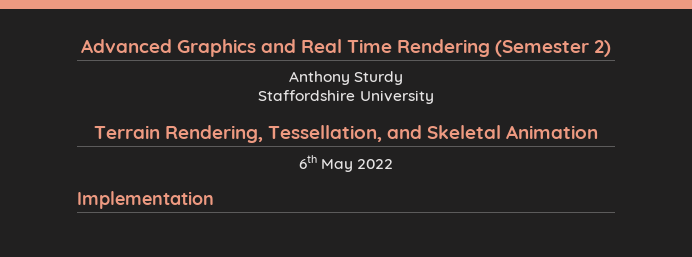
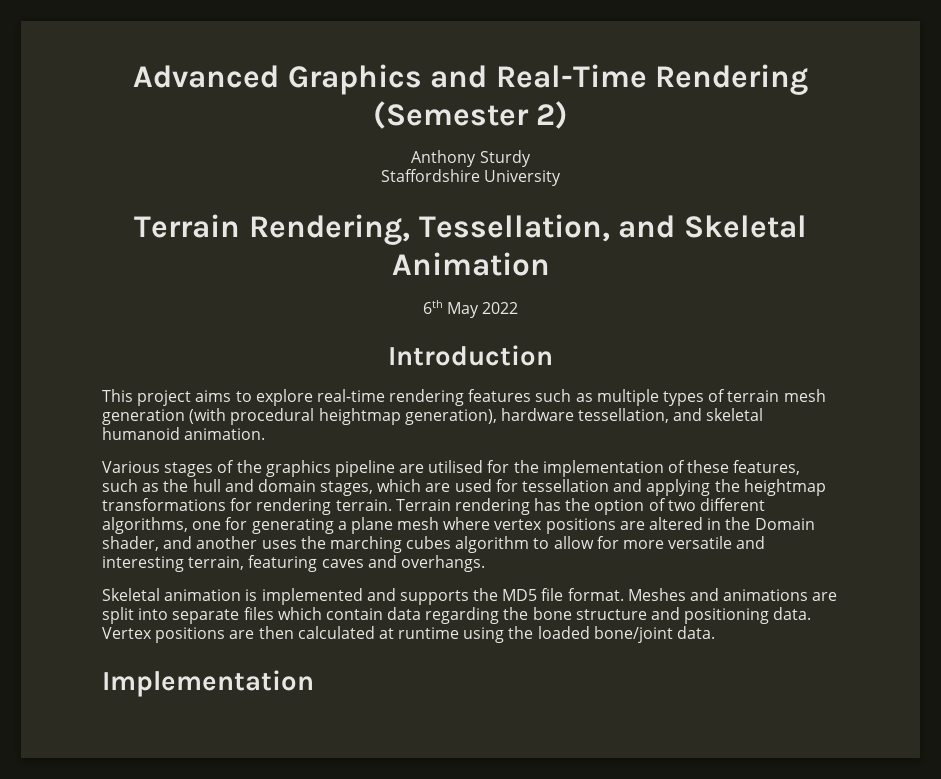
[300,39,393,53] Real Time -> [495,64,647,88] Real-Time
(394, 164) none -> [388,345,553,366] [102,389,826,406] [102,408,764,425] [102,427,266,440] [102,460,801,477] [102,479,826,496] [102,498,766,515] [102,517,815,534] [102,536,766,553] [102,555,485,572] [102,588,838,605] [102,607,812,624] [102,626,716,643] // Introduction // This project aims to explore real-time rendering features such as multiple types of terrain mesh generation (with procedural heightmap generation), hardware tessellation, and skeletal humanoid animation. // Various stages of the graphics pipeline are utilised for the implementation of these features, such as the hull and domain stages, which are used for tessellation and applying the heightmap transformations for rendering terrain. Terrain rendering has the option of two different algorithms, one for generating a plane mesh where vertex positions are altered in the Domain shader, and another uses the marching cubes algorithm to allow for more versatile and interesting terrain, featuring caves and overhangs. // Skeletal animation is implemented and supports the MD5 file format. Meshes and animations are split into separate files which contain data regarding the bone structure and positioning data. Vertex positions are then calculated at runtime using the loaded bone/joint data.

